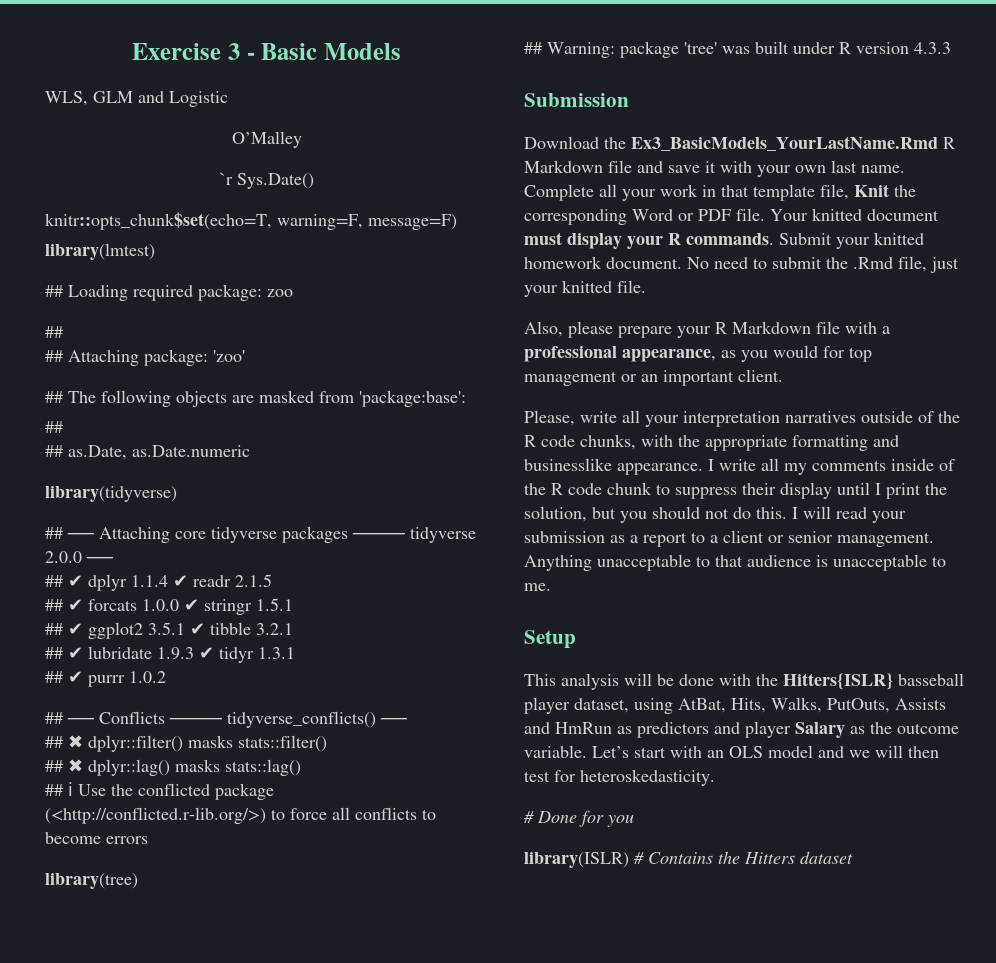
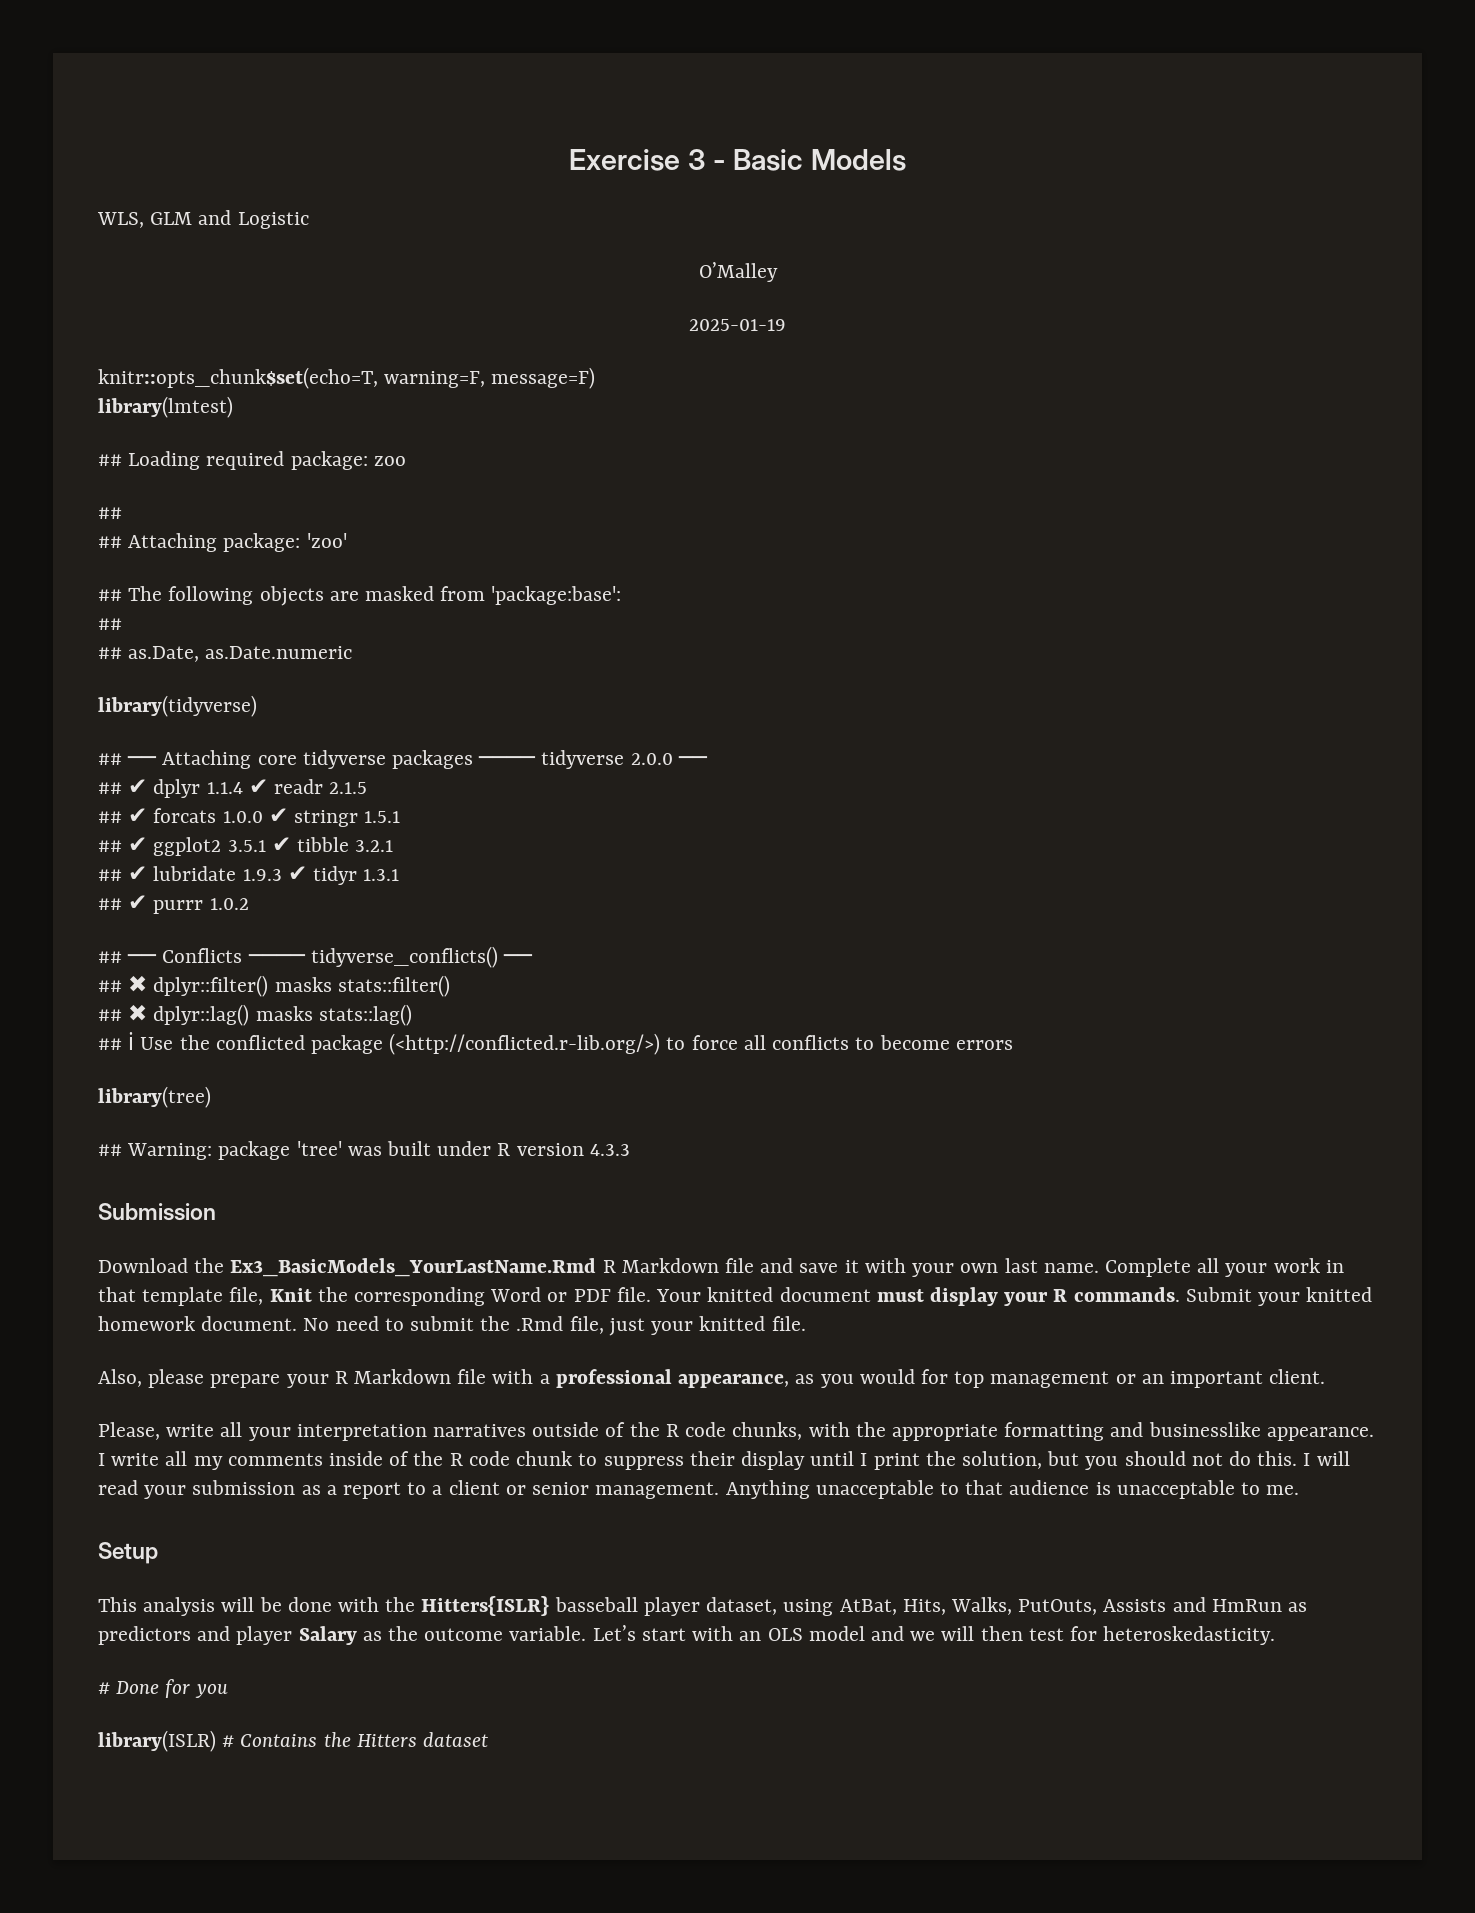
[219,172,314,189] `r Sys.Date() -> [689,319,786,331] 2025-01-19

